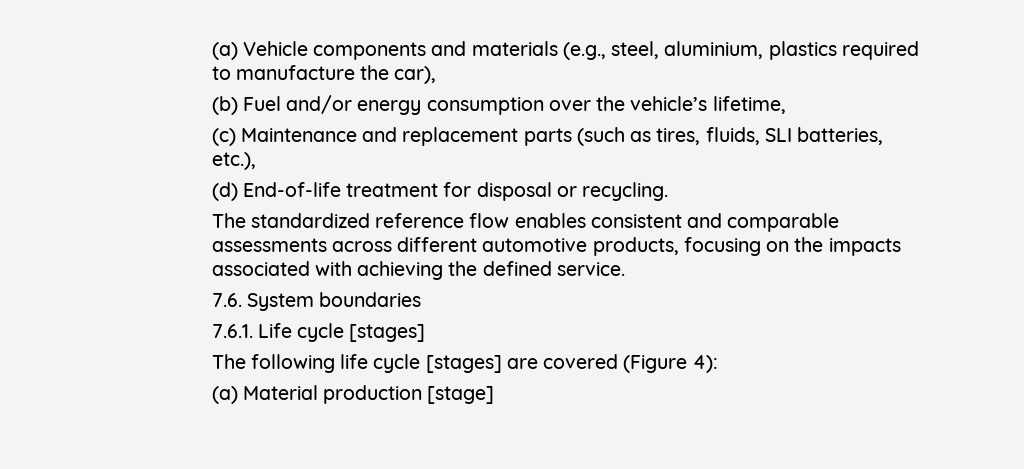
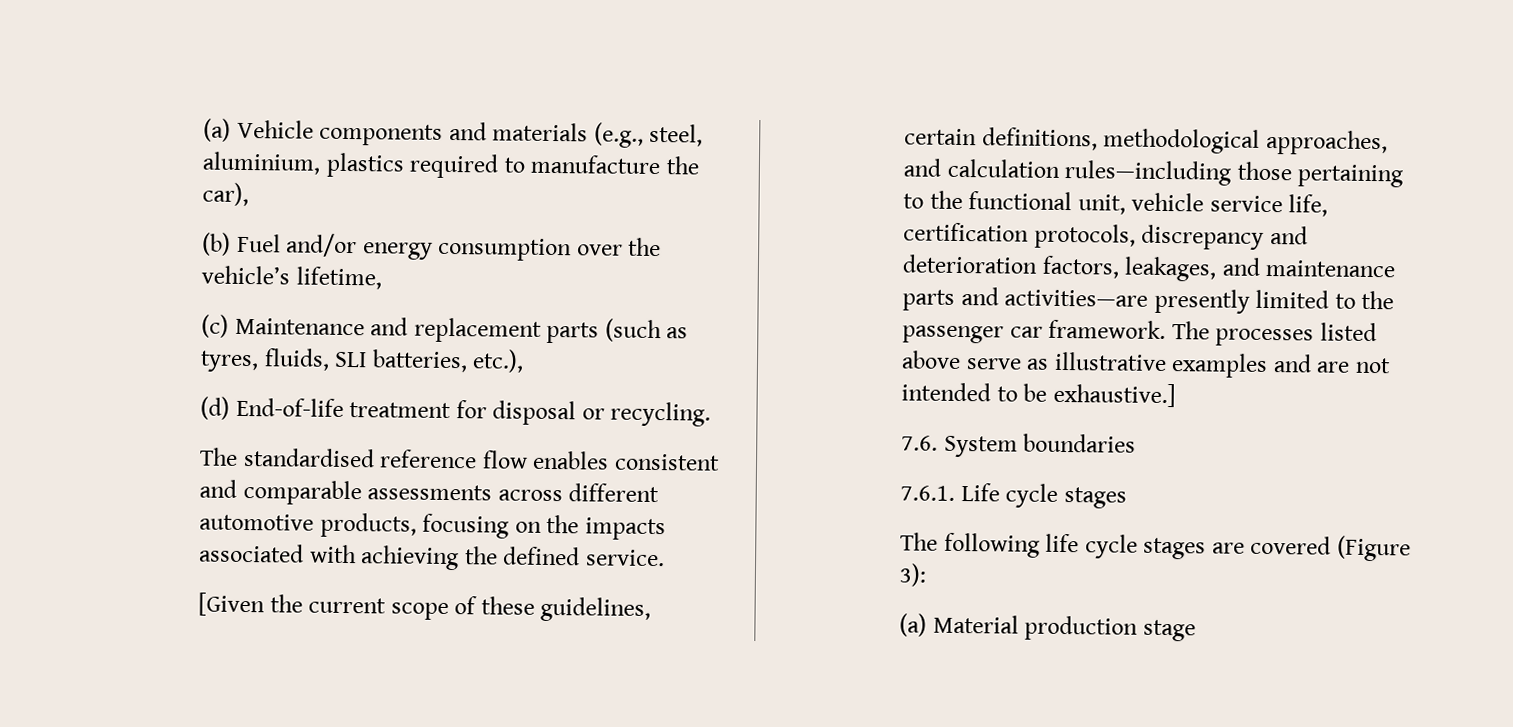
[656,128,701,145] tires, -> [200,350,260,373] tyres,
[250,213,370,228] standardized -> [242,447,375,468] standardised
(625, 269) none -> [198,592,652,622] [904,127,1388,156] [903,158,1404,188] [903,190,1329,217] [903,222,1308,250] [902,254,1397,282] [902,286,1395,314] [902,319,1377,347] [901,350,1391,378] [901,382,1176,408] // [Given the current scope of these guidelines, certain definitions, methodological approaches, and calculation rules—including those pertaining to the functional unit, vehicle service life, certification protocols, discrepancy and deterioration factors, leakages, and maintenance parts and activities—are presently limited to the passenger car framework. The processes listed above serve as illustrative examples and are not intended to be exhaustive.]
[349,324,426,342] [stages] -> [1063,487,1127,509] stages
[425,355,502,373] [stages] -> [1143,537,1207,560] stages
[692,355,718,373] 4): -> [899,563,928,587] 3):
[427,386,495,404] [stage] -> [1142,619,1196,642] stage

